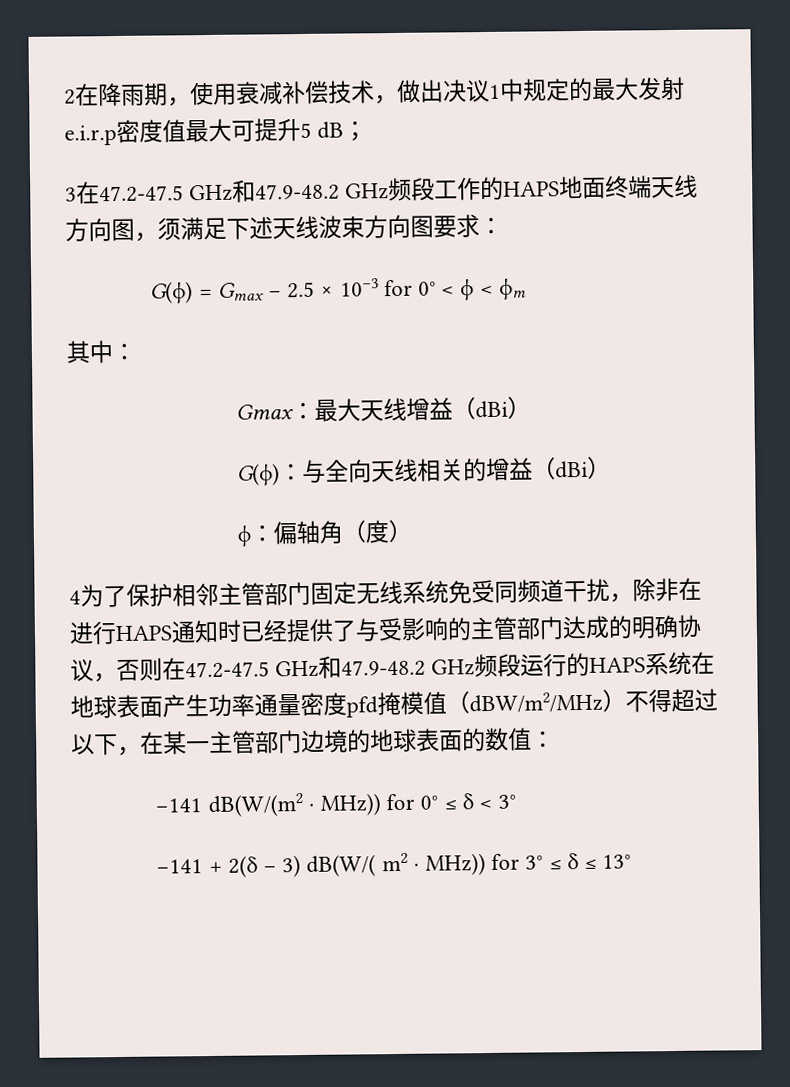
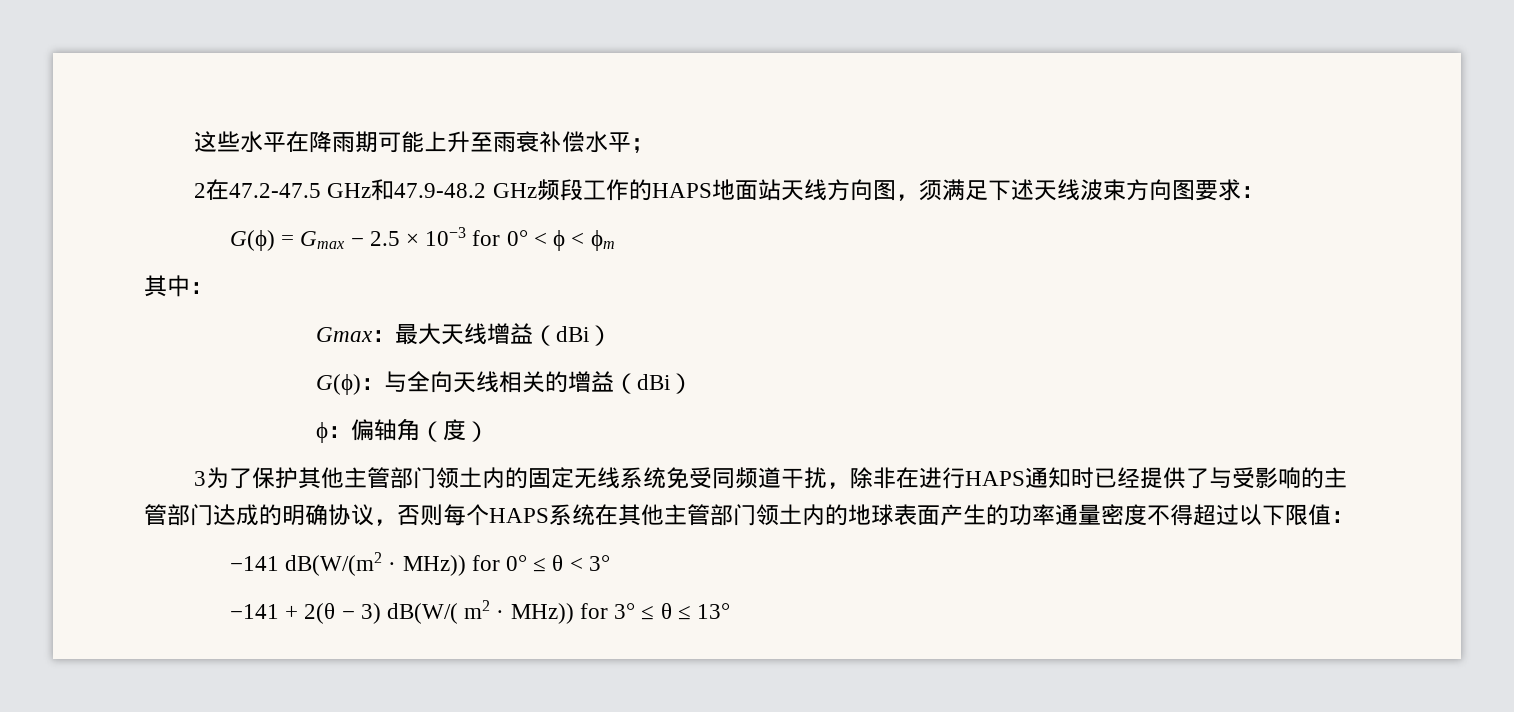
[64,76,685,107] [64,117,345,146] 2在降雨期，使用衰减补偿技术，做出决议1中规定的最大发射e.i.r.p密度值最大可提升5 dB -> [194,131,632,153] 这些水平在降雨期可能上升至雨衰补偿水平
[65,187,77,202] 3 -> [194,183,207,198] 2
[605,175,653,199] 终端 -> [757,179,781,201] 站
[69,590,81,605] 4 -> [194,471,207,486] 3
[172,581,311,607] 相邻主管部门 -> [298,467,529,489] 其他主管部门领土内的
[162,651,716,681] 在47.2-47.5 GHz和47.9-48.2 GHz频段运行的HAPS系统在 -> [443,504,848,526] 每个HAPS系统在其他主管部门领土内的
(209, 705) none -> [986,504,1009,526] 的
[346,688,718,718] [71,727,509,757] pfd掩模值（dBW/m2/MHz）不得超过以下，在某一主管部门边境的地球表面的数 -> [1147,504,1308,526] 不得超过以下限
[461,793,474,810] δ -> [552,555,564,571] θ
[227,855,258,878] 2(δ -> [304,603,336,624] 2(θ
[566,853,579,870] δ -> [660,603,672,619] θ

